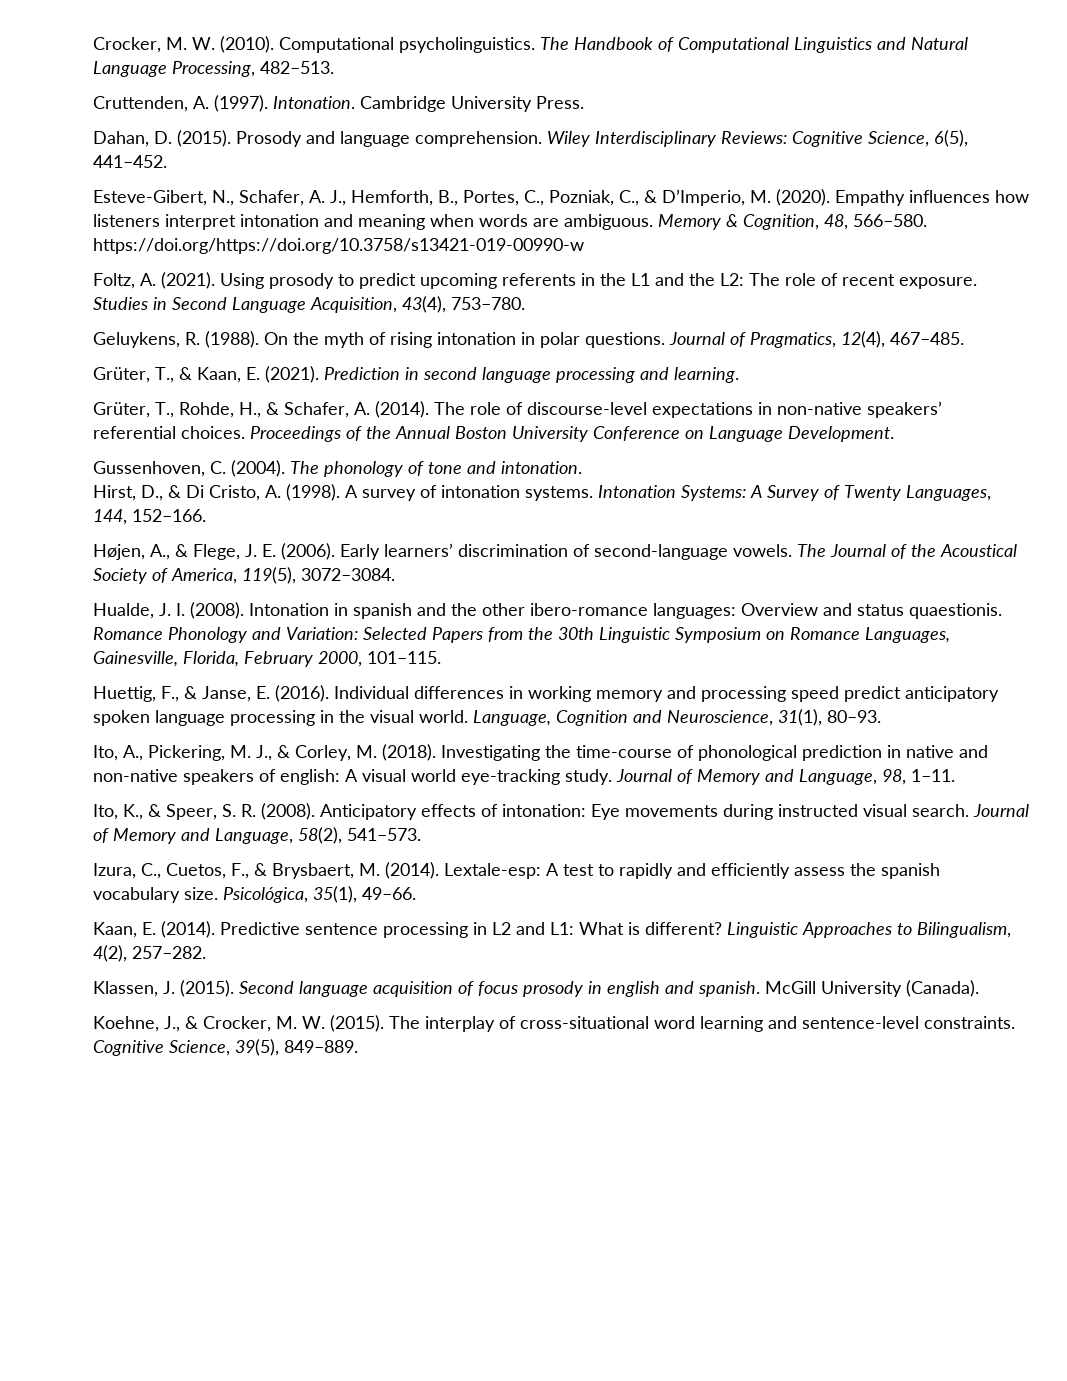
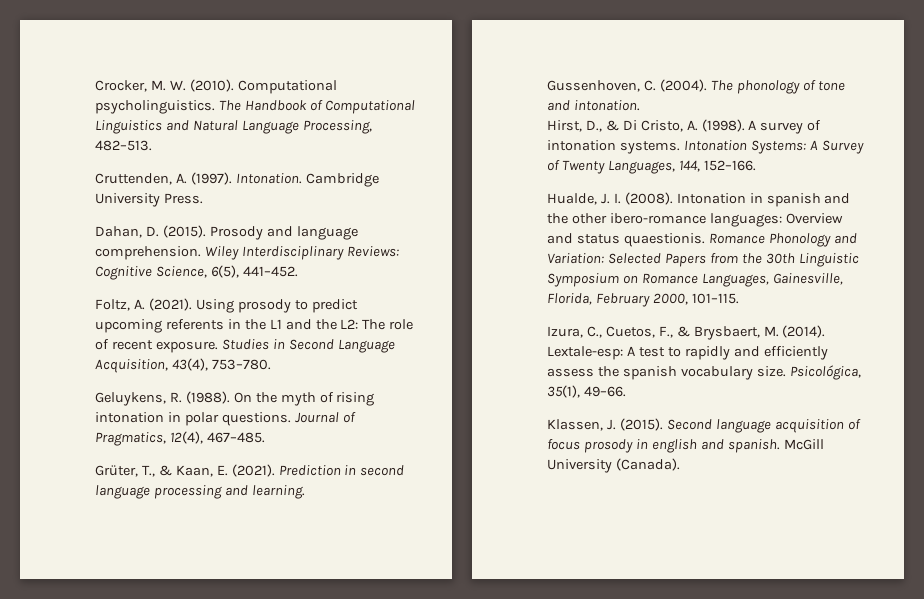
[92,189,1029,206] [92,214,927,230] [92,238,584,254] // Esteve-Gibert, N., Schafer, A. J., Hemforth, B., Portes, C., Pozniak, C., & D’Imperio, M. (2020). Empathy influences how listeners interpret intonation and meaning when words are ambiguous. Memory & Cognition, 48, 566–580. https://doi.org/https://doi.org/10.3758/s13421-019-00990-w -> (298, 271) none
[92,401,942,418] [92,426,894,442] // Grüter, T., Rohde, H., & Schafer, A. (2014). The role of discourse-level expectations in non-native speakers’ referential choices. Proceedings of the Annual Boston University Conference on Language Development. -> (305, 492) none
[92,543,1017,560] [92,567,395,584] // Højen, A., & Flege, J. E. (2006). Early learners’ discrimination of second-language vowels. The Journal of the Acoustical Society of America, 119(5), 3072–3084. -> (756, 165) none
[92,685,999,702] [92,709,881,726] [92,744,988,761] [92,769,955,785] [92,803,1029,820] [92,827,421,844] // Huettig, F., & Janse, E. (2016). Individual differences in working memory and processing speed predict anticipatory spoken language processing in the visual world. Language, Cognition and Neuroscience, 31(1), 80–93. // Ito, A., Pickering, M. J., & Corley, M. (2018). Investigating the time-course of phonological prediction in native and non-native speakers of english: A visual world eye-tracking study. Journal of Memory and Language, 98, 1–11. // Ito, K., & Speer, S. R. (2008). Anticipatory effects of intonation: Eye movements during instructed visual search. Journal of Memory and Language, 58(2), 541–573. -> (739, 298) none
[92,921,1011,938] [92,945,206,962] // Kaan, E. (2014). Predictive sentence processing in L2 and L1: What is different? Linguistic Approaches to Bilingualism, 4(2), 257–282. -> (626, 391) none
[92,1015,1015,1032] [92,1039,358,1056] // Koehne, J., & Crocker, M. W. (2015). The interplay of cross-situational word learning and sentence-level constraints. Cognitive Science, 39(5), 849–889. -> (680, 464) none

